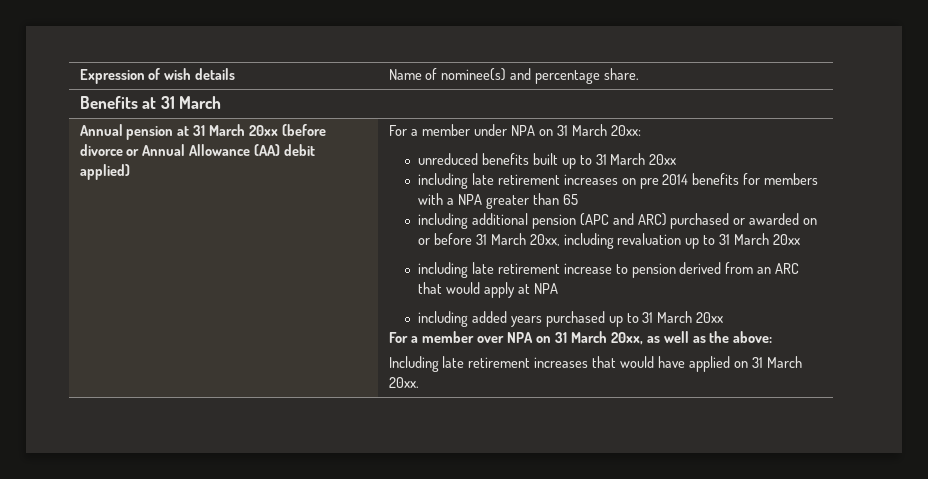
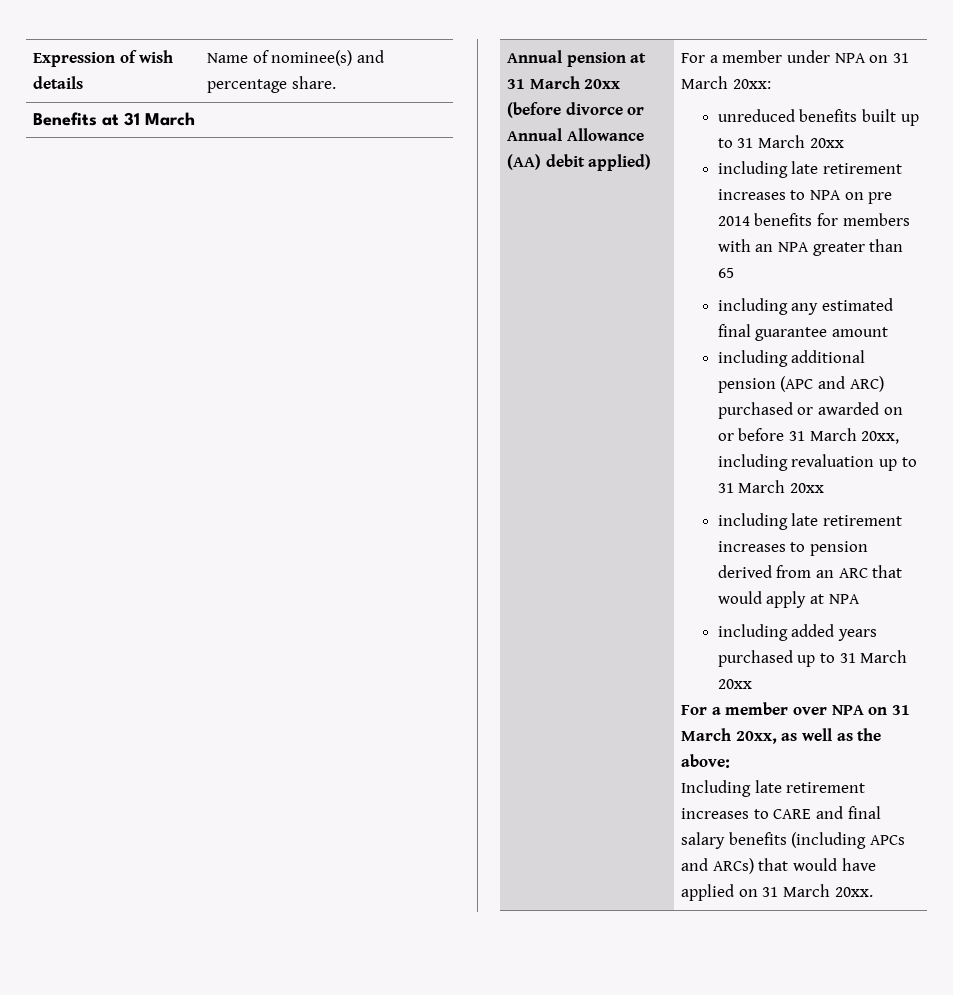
(618, 179) none -> [790,190,842,200] to NPA
[446,198,454,205] a -> [755,244,774,252] an
(578, 199) none -> [717,298,894,315] [717,324,889,341] // including any estimated final guarantee amount
[563,263,612,274] increase -> [717,541,786,552] increases
(589, 362) none -> [753,806,881,819] [681,832,906,849] [681,858,754,874] to CARE and final salary benefits (including APCs and ARCs)

